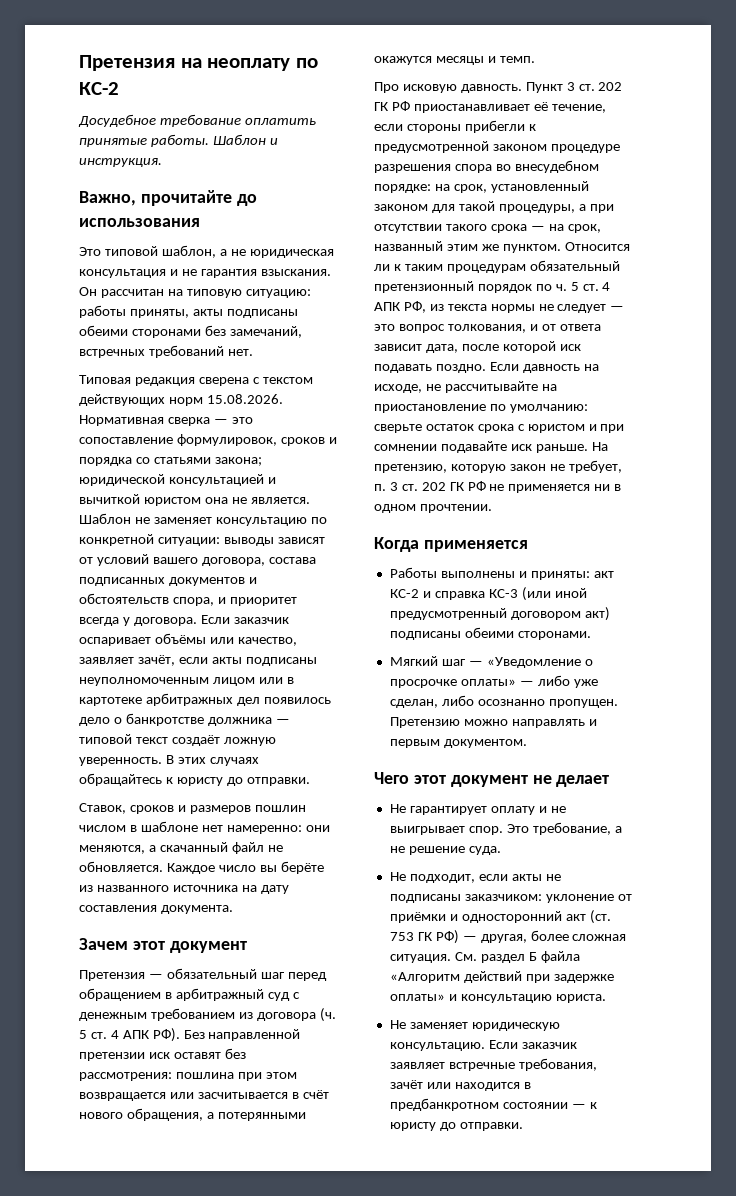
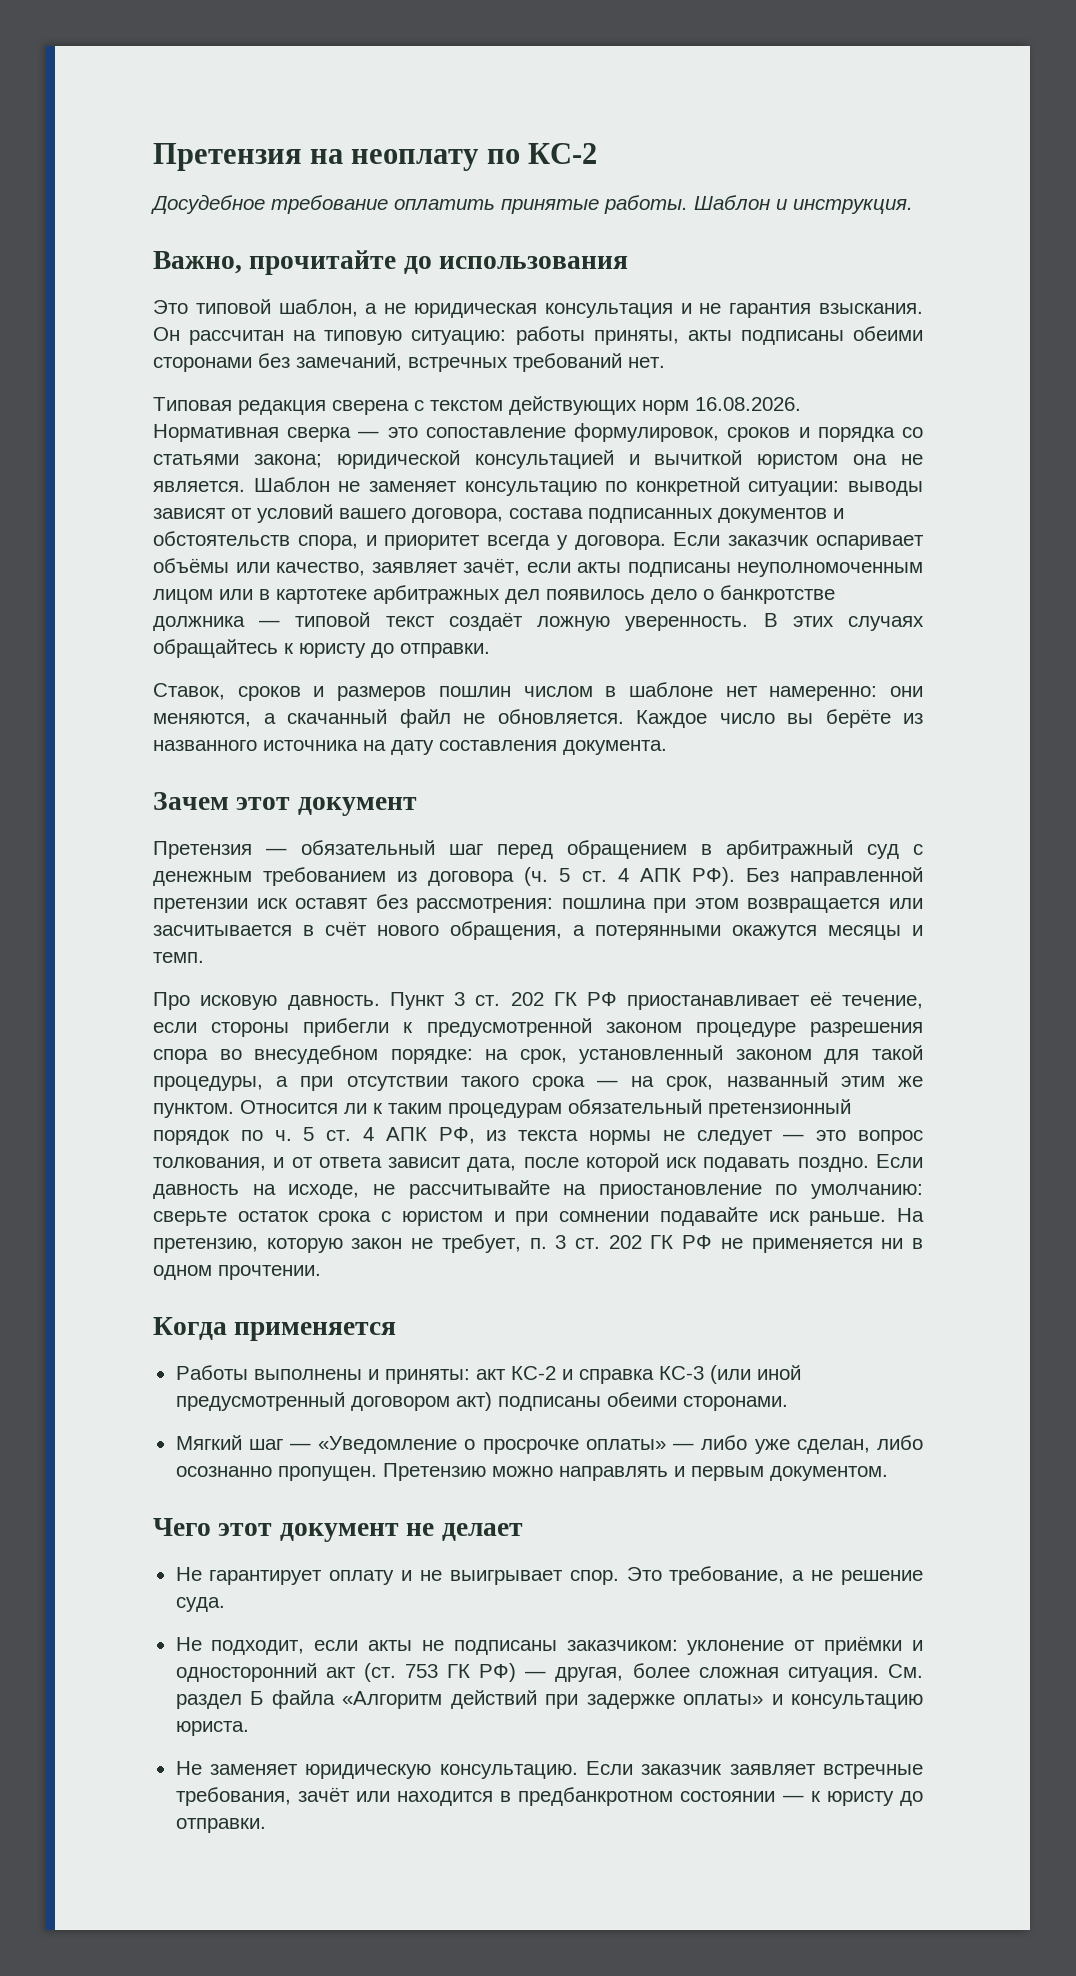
[206,394,283,404] 15.08.2026. -> [695,397,801,411] 16.08.2026.

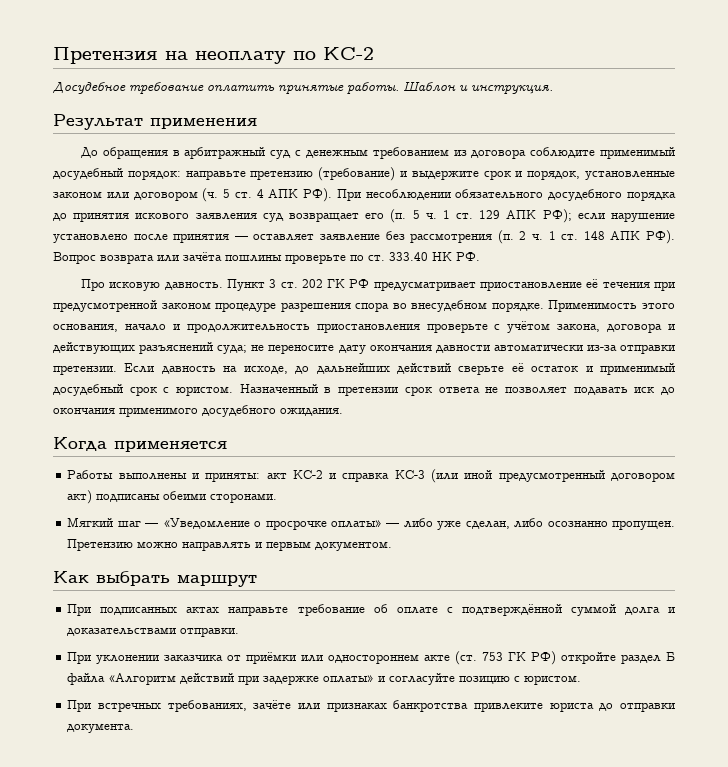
[153,250,629,275] [153,299,923,318] [153,326,923,345] [153,353,665,372] [153,396,801,415] [153,423,923,442] [153,450,923,469] [153,477,923,496] [153,504,844,523] [153,531,925,550] [153,558,923,577] [153,585,835,604] [153,612,924,631] [153,639,490,658] [153,682,923,701] [153,709,923,728] [153,740,667,755] [153,792,417,816] [153,840,687,859] Важно, прочитайте до использования // Это типовой шаблон, а не юридическая консультация и не гарантия взыскания. Он рассчитан на типовую ситуацию: работы приняты, акты подписаны обеими сторонами без замечаний, встречных требований нет. // Типовая редакция сверена с текстом действующих норм 16.08.2026. Нормативная сверка — это сопоставление формулировок, сроков и порядка со статьями закона; юридической консультацией и вычиткой юристом она не является. Шаблон не заменяет консультацию по конкретной ситуации: выводы зависят от условий вашего договора, состава подписанных документов и обстоятельств спора, и приоритет всегда у договора. Если заказчик оспаривает объёмы или качество, заявляет зачёт, если акты подписаны неуполномоченным лицом или в картотеке арбитражных дел появилось дело о банкротстве должника — типовой текст создаёт ложную уверенность. В этих случаях обращайтесь к юристу до отправки. // Ставок, сроков и размеров пошлин числом в шаблоне нет намеренно: они меняются, а скачанный файл не обновляется. Каждое число вы берёте из названного источника на дату составления документа. // Зачем этот документ // Претензия — обязательный шаг перед обращением -> [53,114,257,130] [81,147,168,159] Результат применения // До обращения
(515, 878) none -> [530,147,675,159] [53,167,675,181] [53,191,198,201] соблюдите применимый досудебный порядок: направьте претензию (требование) и выдержите срок и порядок, установленные законом или договором
[745,867,923,886] [153,894,923,913] [153,921,923,940] [153,952,204,963] Без направленной претензии иск оставят без рассмотрения: пошлина при этом возвращается или засчитывается в счёт нового обращения, а потерянными окажутся месяцы и темп. -> [336,189,676,201] [53,209,675,223] [53,230,676,244] [53,252,480,264] При несоблюдении обязательного досудебного порядка до принятия искового заявления суд возвращает его (п. 5 ч. 1 ст. 129 АПК РФ); если нарушение установлено после принятия — оставляет заявление без рассмотрения (п. 2 ч. 1 ст. 148 АПК РФ). Вопрос возврата или зачёта пошлины проверьте по ст. 333.40 НК РФ.
[627,991,923,1010] [153,1018,414,1037] приостанавливает её течение, если стороны прибегли к -> [373,279,675,291] предусматривает приостановление её течения при
[390,1045,923,1064] [153,1072,923,1091] [153,1099,851,1118] [153,1127,923,1145] [153,1153,923,1172] [153,1180,923,1199] [153,1207,925,1226] [153,1234,923,1253] [153,1265,321,1280] порядке: на срок, установленный законом для такой процедуры, а при отсутствии такого срока — на срок, названный этим же пунктом. Относится ли к таким процедурам обязательный претензионный порядок по ч. 5 ст. 4 АПК РФ, из текста нормы не следует — это вопрос толкования, и от ответа зависит дата, после которой иск подавать поздно. Если давность на исходе, не рассчитывайте на приостановление по умолчанию: сверьте остаток срока с юристом и при сомнении подавайте иск раньше. На претензию, которую закон не требует, п. 3 ст. 202 ГК РФ не применяется ни в одном прочтении. -> [491,300,675,312] [53,321,675,333] [53,342,676,354] [53,363,675,375] [53,384,676,396] [53,405,343,417] порядке. Применимость этого основания, начало и продолжительность приостановления проверьте с учётом закона, договора и действующих разъяснений суда; не переносите дату окончания давности автоматически из-за отправки претензии. Если давность на исходе, до дальнейших действий сверьте её остаток и применимый досудебный срок с юристом. Назначенный в претензии срок ответа не позволяет подавать иск до окончания применимого досудебного ожидания.
[153,1518,523,1542] [175,1566,924,1585] [175,1597,225,1612] [175,1636,924,1655] [175,1663,923,1682] Чего этот документ не делает // Не гарантирует оплату и не выигрывает спор. Это требование, а не решение суда. // Не подходит, если акты не подписаны заказчиком: уклонение от приёмки и односторонний акт (ст. 753 ГК РФ) — другая, более сложная ситуация. См. -> [53,571,257,587] [67,604,676,616] [67,627,240,637] [67,651,617,665] Как выбрать маршрут // При подписанных актах направьте требование об оплате с подтверждённой суммой долга и доказательствами отправки. // При уклонении заказчика от приёмки или одностороннем акте (ст. 753 ГК РФ) откройте
[790,1694,923,1709] [175,1721,249,1736] [175,1761,924,1779] [175,1787,923,1806] [175,1818,266,1833] консультацию юриста. // Не заменяет юридическую консультацию. Если заказчик заявляет встречные требования, зачёт или находится в предбанкротном состоянии — к юристу до отправки. -> [389,673,582,685] [67,700,675,712] [67,723,135,733] согласуйте позицию с юристом. // При встречных требованиях, зачёте или признаках банкротства привлеките юриста до отправки документа.

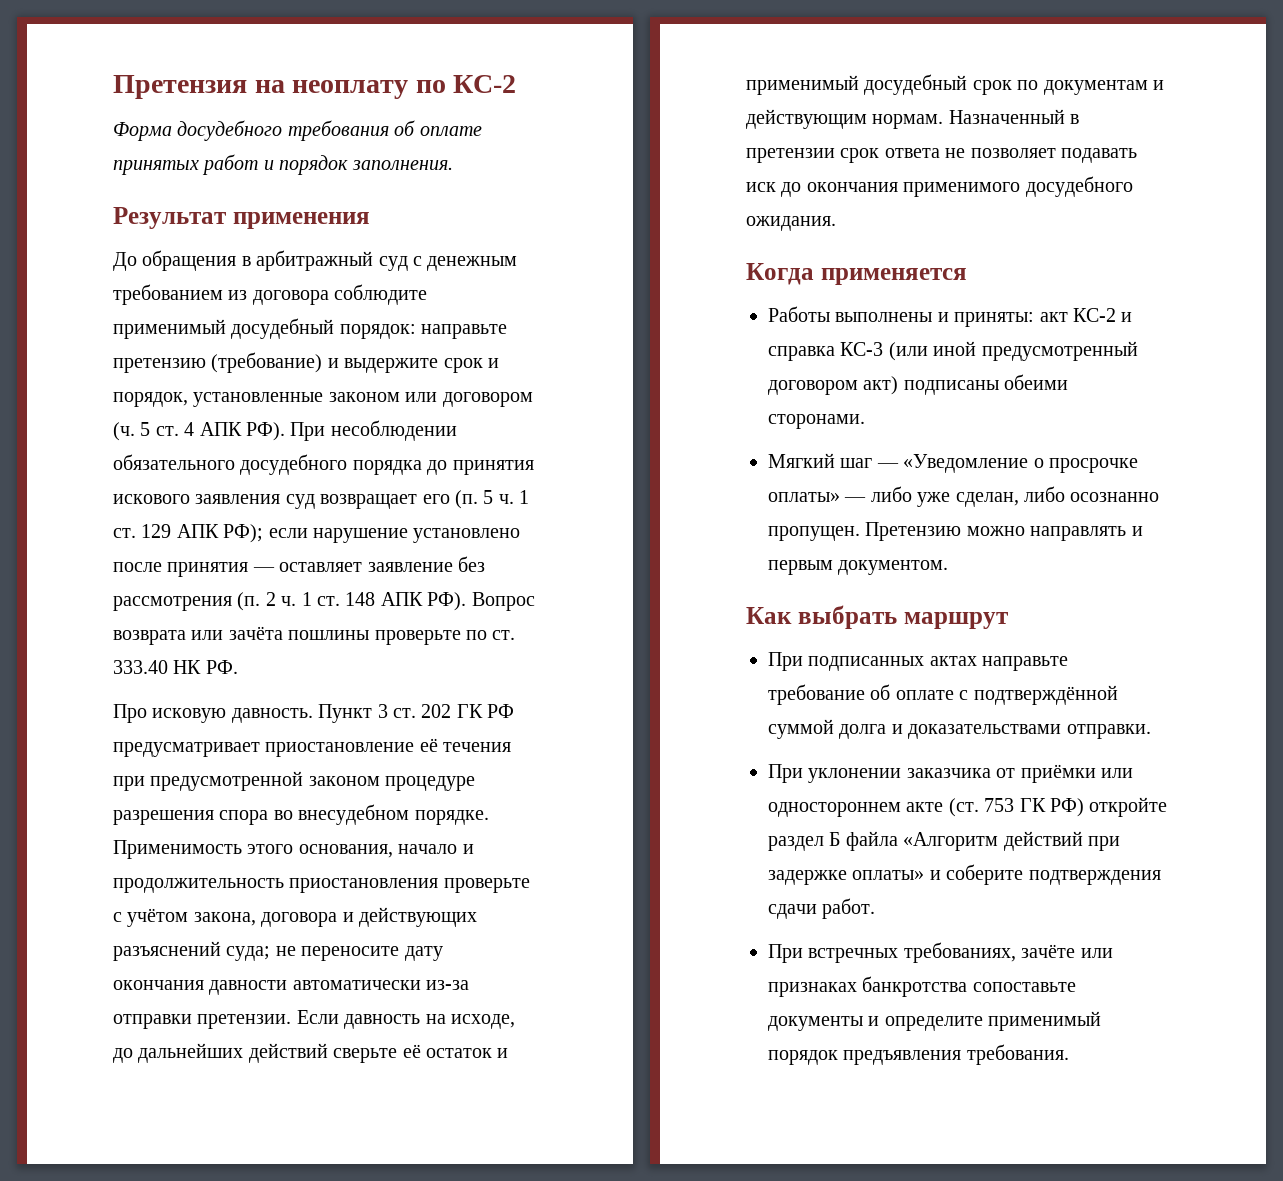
[52,81,553,94] Досудебное требование оплатить принятые работы. Шаблон и инструкция. -> [113,120,482,141] [113,154,453,175] Форма досудебного требования об оплате принятых работ и порядок заполнения.
[163,386,234,396] с юристом. -> [1017,80,1164,95] [746,109,944,129] по документам и действующим нормам.
[389,673,582,685] согласуйте позицию с юристом. -> [946,864,1161,885] [768,898,876,919] соберите подтверждения сдачи работ.
[473,702,675,712] [67,723,135,733] привлеките юриста до отправки документа. -> [972,982,1076,992] [768,1011,1102,1031] [768,1044,1069,1065] сопоставьте документы и определите применимый порядок предъявления требования.

